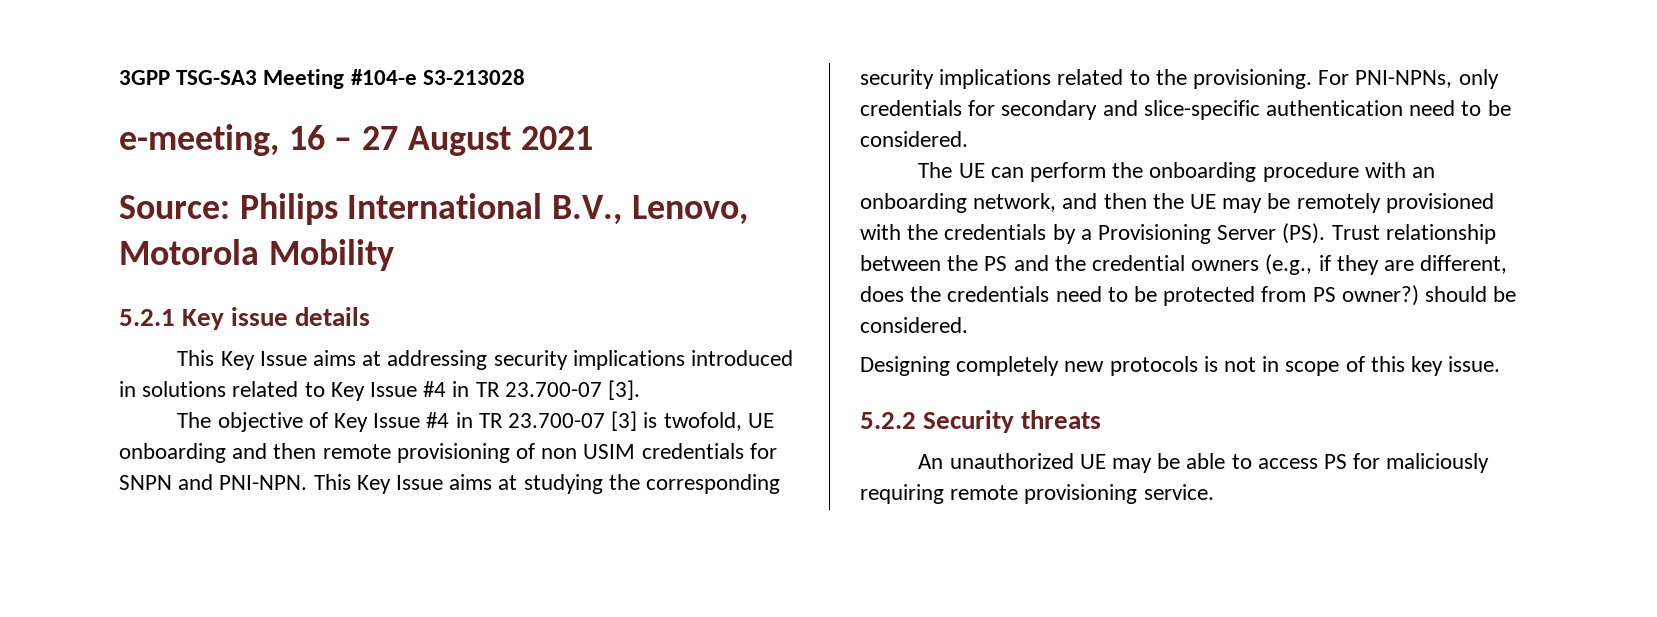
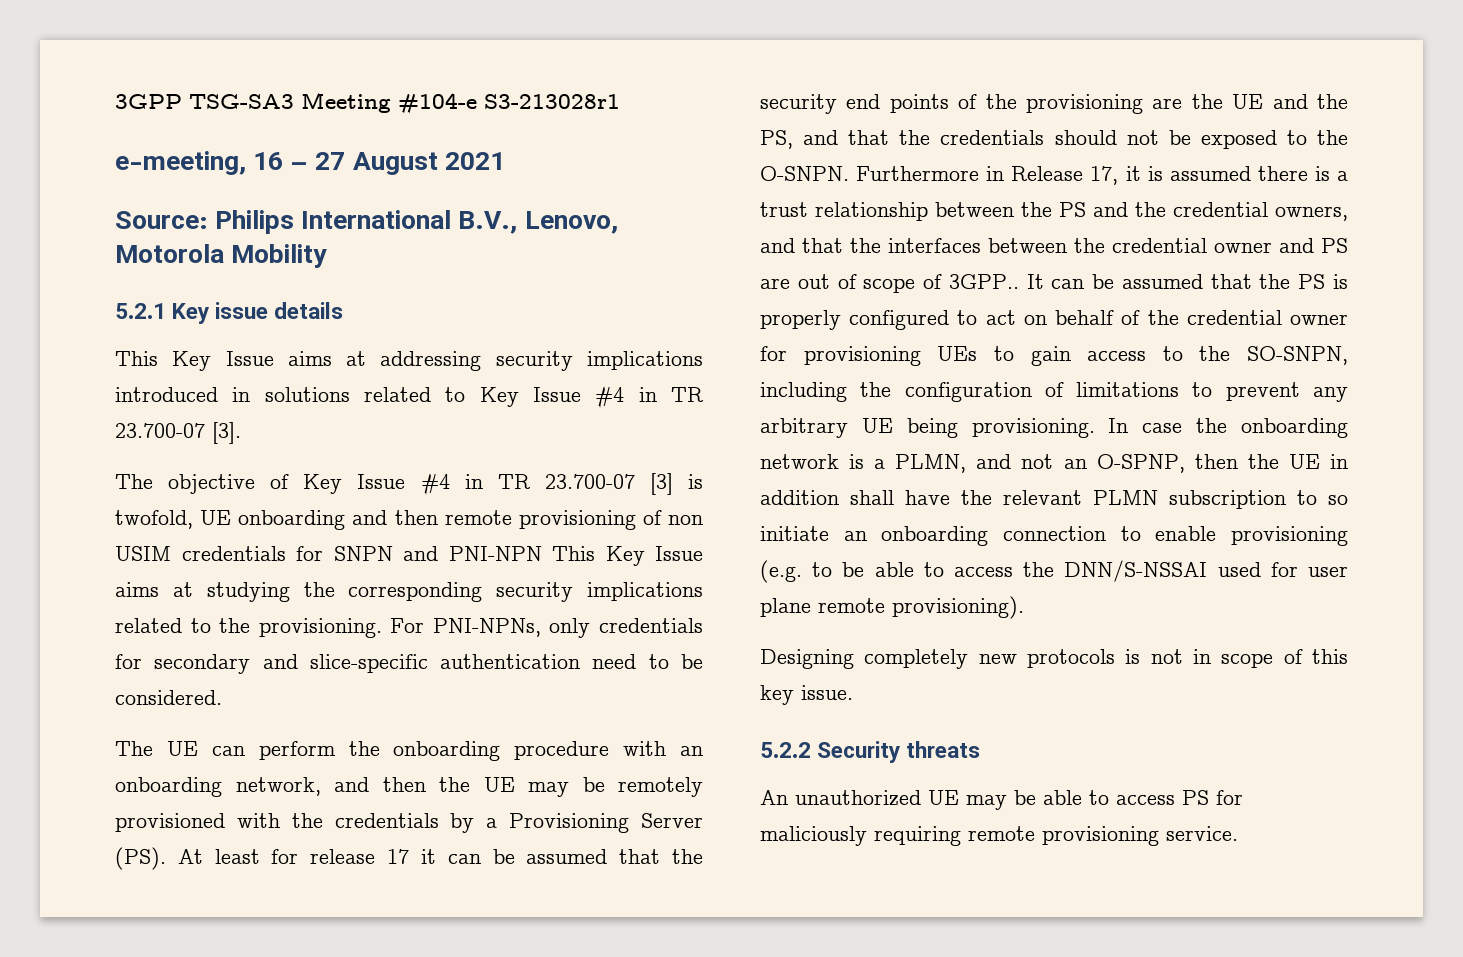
[422,69,525,85] S3-213028 -> [484,94,620,109] S3-213028r1
[219,475,308,490] PNI-NPN. -> [448,546,542,561] PNI-NPN
[1331,225,1380,240] Trust -> [177,849,703,864] [760,94,1348,114] [760,130,1348,149] [760,166,1348,185] [760,202,808,217] At least for release 17 it can be assumed that the security end points of the provisioning are the UE and the PS, and that the credentials should not be exposed to the O-SNPN. Furthermore in Release 17, it is assumed there is a trust
[1191,254,1508,275] [860,285,1517,306] [860,317,968,333] owners (e.g., if they are different, does the credentials need to be protected from PS owner?) should be considered. -> [1275,206,1348,221] [760,238,1348,253] [760,274,1348,293] [760,310,1348,330] [760,346,1348,366] [760,382,1348,402] [760,418,1348,438] [760,454,1348,473] [760,490,1348,509] [760,526,1348,546] [760,560,1348,583] [760,596,1024,619] owners, and that the interfaces between the credential owner and PS are out of scope of 3GPP.. It can be assumed that the PS is properly configured to act on behalf of the credential owner for provisioning UEs to gain access to the SO-SNPN, including the configuration of limitations to prevent any arbitrary UE being provisioning. In case the onboarding network is a PLMN, and not an O-SPNP, then the UE in addition shall have the relevant PLMN subscription to so initiate an onboarding connection to enable provisioning (e.g. to be able to access the DNN/S-NSSAI used for user plane remote provisioning).

